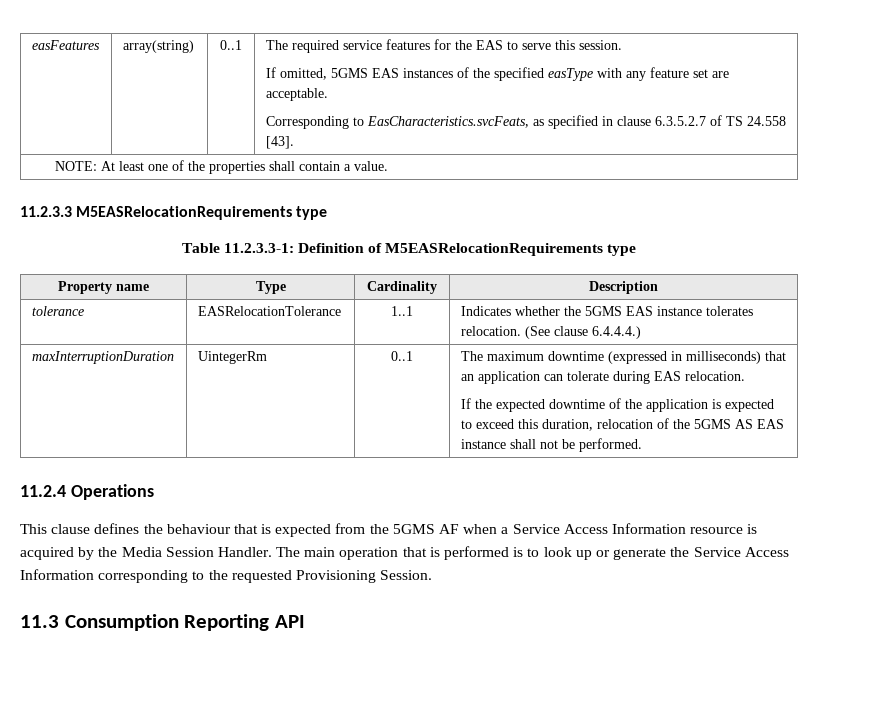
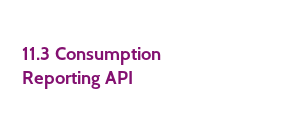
[31,40,100,50] [122,40,194,53] [220,40,242,50] [265,39,622,53] [265,67,729,81] [265,88,328,101] [265,115,786,129] [265,136,294,149] [54,160,388,174] [20,206,328,220] [181,243,637,256] [58,281,149,294] [255,281,286,294] [367,281,437,294] [589,281,658,294] [31,306,84,316] [197,306,341,316] [391,306,413,316] [460,306,753,316] [460,326,641,339] [31,351,174,364] [197,351,267,364] [391,351,413,361] [460,351,786,364] [460,371,745,384] [460,398,774,412] [460,418,784,431] [460,438,642,452] [20,484,154,500] [20,523,758,537] [20,546,789,560] [20,569,433,583] easFeatures | array(string) | 0..1 | The required service features for the EAS to serve this session. // If omitted, 5GMS EAS instances of the specified easType with any feature set are acceptable. // Corresponding to EasCharacteristics.svcFeats, as specified in clause 6.3.5.2.7 of TS 24.558 [43]. // NOTE: At least one of the properties shall contain a value. // 11.2.3.3 M5EASRelocationRequirements type // Table 11.2.3.3-1: Definition of M5EASRelocationRequirements type // Property name | Type | Cardinality | Description // tolerance | EASRelocationTolerance | 1..1 | Indicates whether the 5GMS EAS instance tolerates relocation. (See clause 6.4.4.4.) // maxInterruptionDuration | UintegerRm | 0..1 | The maximum downtime (expressed in milliseconds) that an application can tolerate during EAS relocation. // If the expected downtime of the application is expected to exceed this duration, relocation of the 5GMS AS EAS instance shall not be performed. // 11.2.4 Operations // This clause defines the behaviour that is expected from the 5GMS AF when a Service Access Information resource is acquired by the Media Session Handler. The main operation that is performed is to look up or generate the Service Access Information corresponding to the requested Provisioning Session. // -> (22, 53) none

